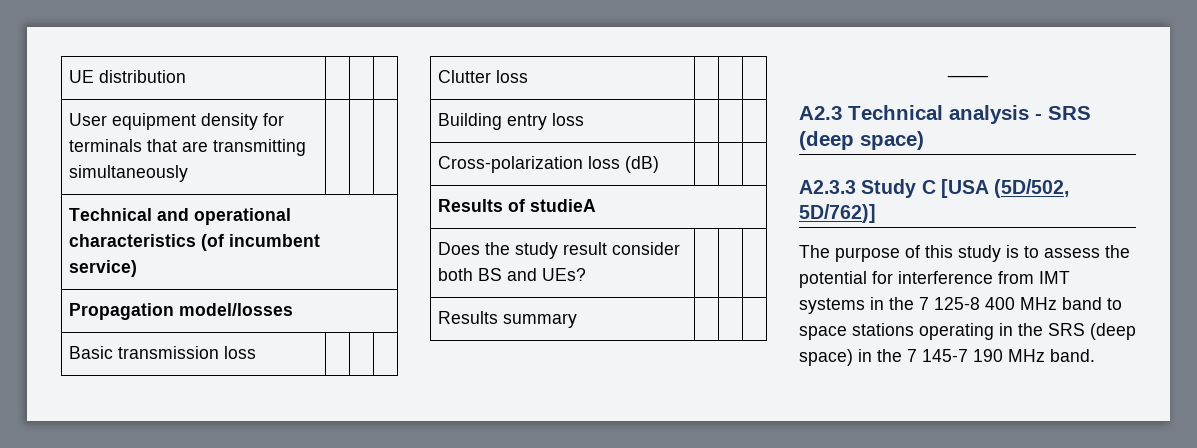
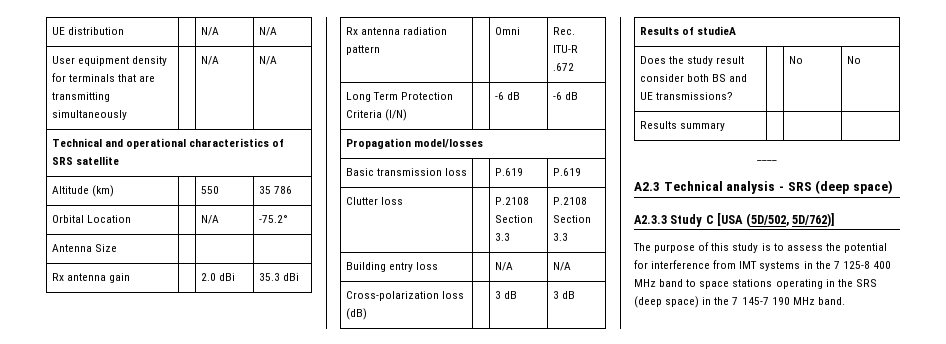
(186, 76) | -> [200,27,219,36] [258,27,277,36] N/A | N/A
(188, 173) | -> [200,56,219,65] [258,56,277,65] N/A | N/A
[200,234,320,251] [68,260,137,277] (of incumbent service) -> [271,139,284,147] [51,156,119,165] [51,185,114,197] [200,186,219,194] [258,186,292,194] [51,215,131,223] [200,215,219,224] [258,215,288,223] [51,244,117,252] [51,273,130,283] [200,273,235,281] [258,273,299,281] [345,27,447,35] [345,45,380,55] [494,27,520,35] [552,27,575,35] [552,45,578,53] [552,63,574,71] [345,92,453,102] [345,109,407,121] [494,92,520,100] [552,92,578,100] of SRS satellite // Altitude (km) | | 550 | 35 786 // Orbital Location | | N/A | -75.2° // Antenna Size | | | // Rx antenna gain | | 2.0 dBi | 35.3 dBi // Rx antenna radiation pattern | | Omni | Rec. ITU-R .672 // Long Term Protection Criteria (I/N) | | -6 dB | -6 dB
(256, 352) | -> [494,168,523,176] [552,168,581,176] P.619 | P.619
(528, 76) | -> [494,197,529,205] [494,215,533,223] [494,233,510,241] [552,197,587,205] [552,215,591,223] [552,233,568,241] P.2108 Section 3.3 | P.2108 Section 3.3
(584, 119) | -> [494,262,513,271] [552,262,571,271] N/A | N/A
(659, 164) | -> [494,291,517,299] [552,291,575,299] 3 dB | 3 dB
[541,268,586,281] UEs? | | | -> [639,92,733,100] [788,56,803,64] [846,56,861,64] UE transmissions? | | No | No

